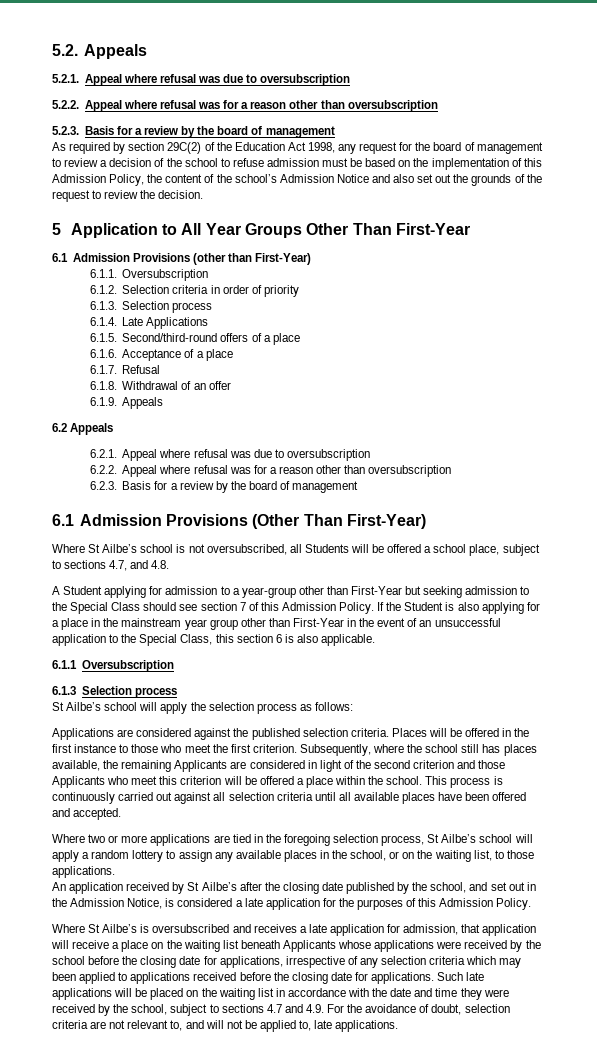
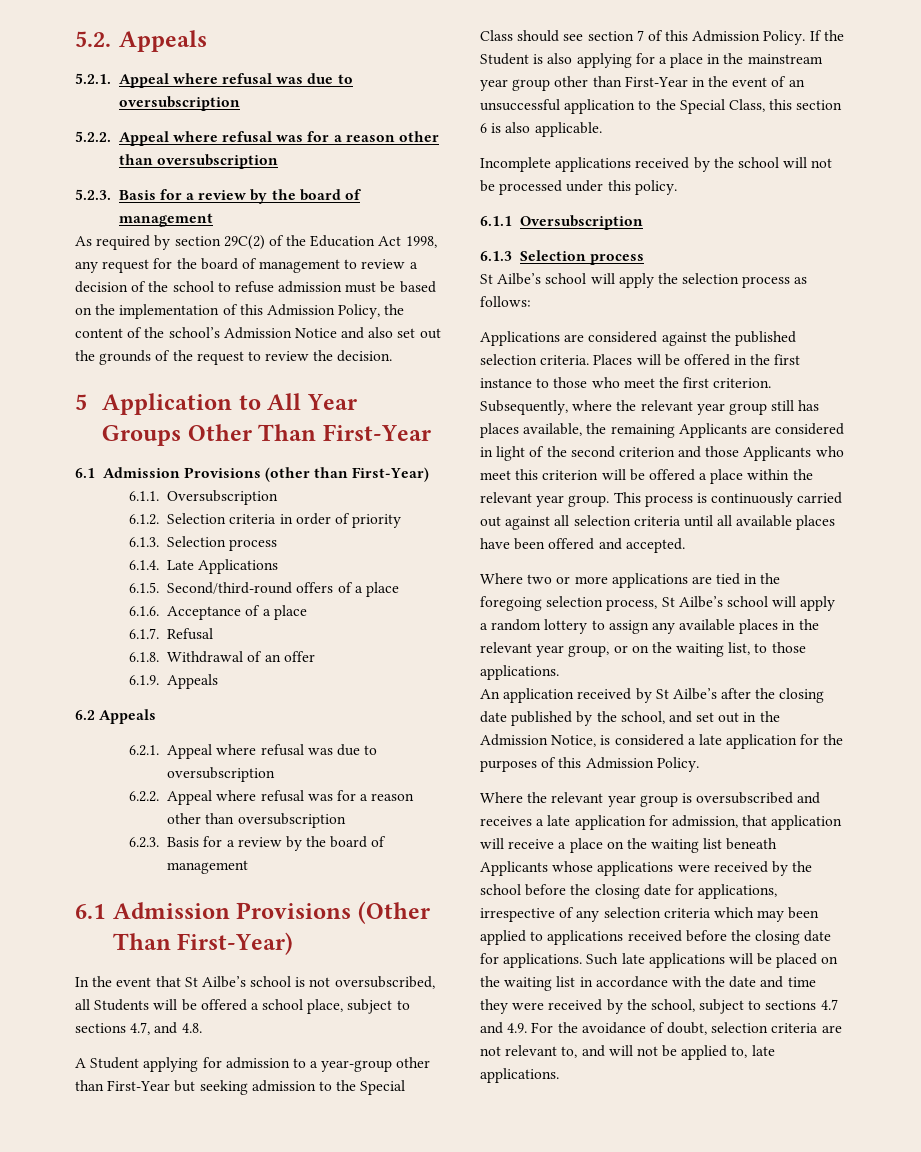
[52,544,85,553] Where -> [75,976,181,987] In the event that
(376, 640) none -> [480,157,833,172] [480,180,677,195] // Incomplete applications received by the school will not be processed under this policy.
[425,744,459,753] school -> [640,400,767,415] relevant year group
[386,776,423,785] school. -> [480,492,610,507] relevant year group.
[350,850,387,861] school, -> [480,642,610,657] relevant year group,
[88,924,138,933] St Ailbe’s -> [527,792,678,807] the relevant year group

